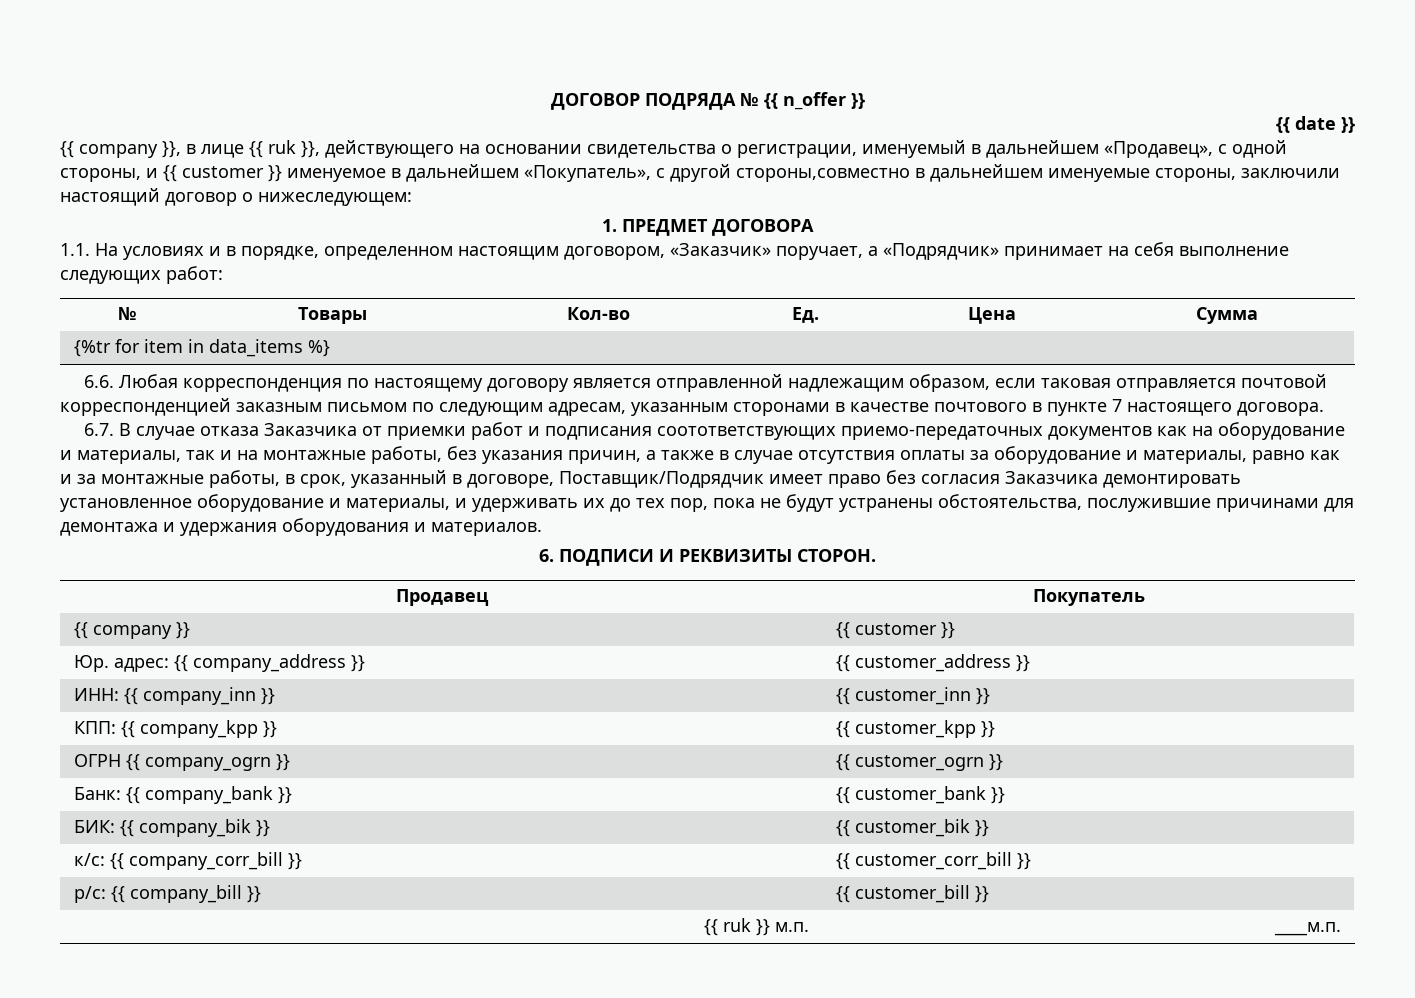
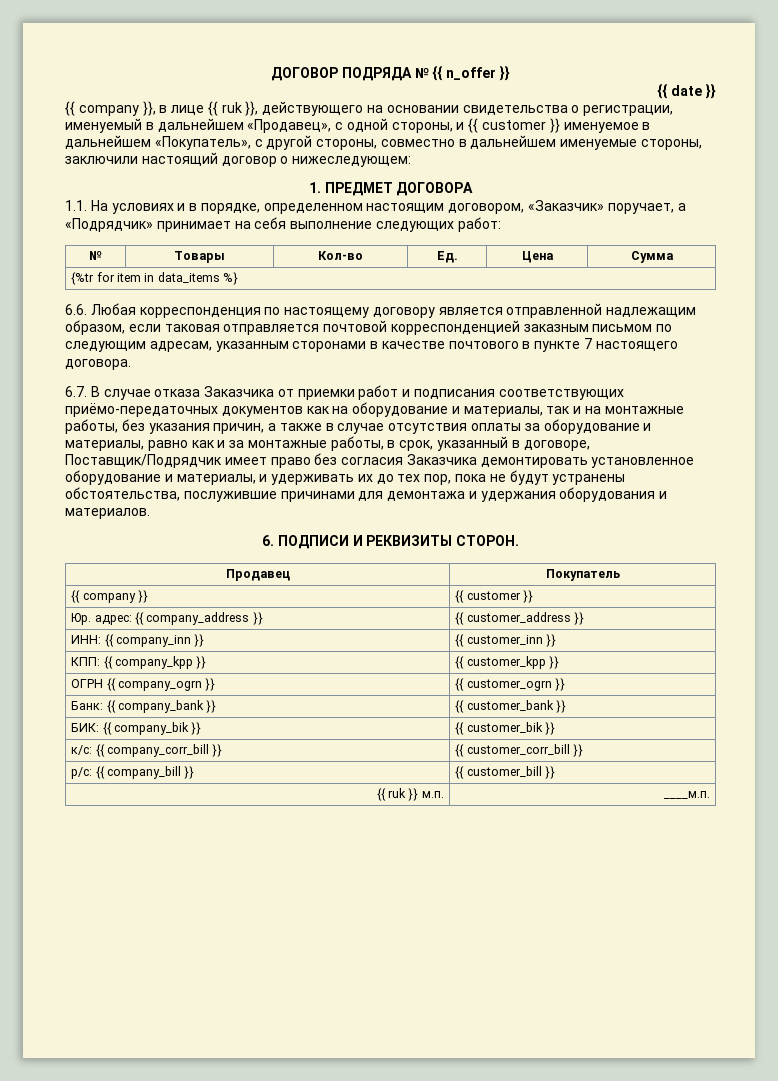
[736,168,910,182] стороны,совместно -> [316,139,455,150] стороны, совместно
[656,426,1043,440] соотответствующих приемо-передаточных -> [498,389,624,400] [65,403,218,417] соответствующих приёмо-передаточных

